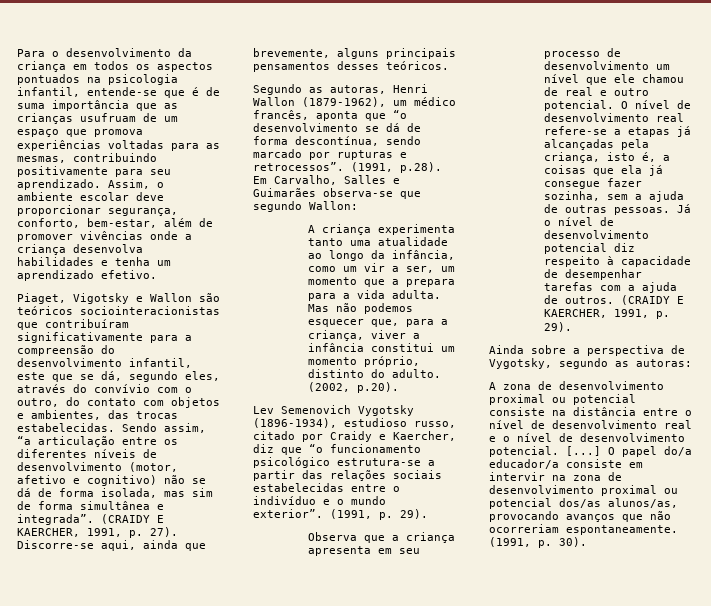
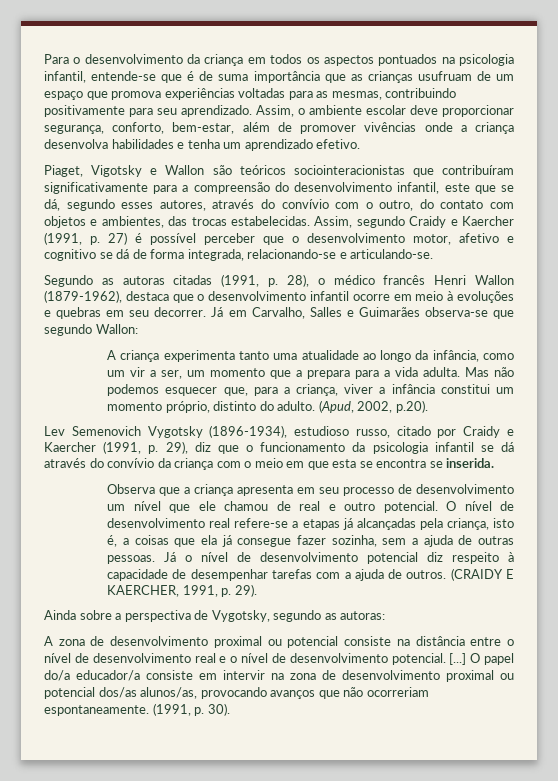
[185,371,220,381] eles, -> [121,200,206,211] esses autores,
[122,423,206,433] [17,436,178,447] [17,449,157,458] [17,462,178,472] [17,475,206,486] [17,488,213,498] [17,501,164,510] [17,514,164,525] [17,527,178,538] [17,540,206,551] [253,48,456,59] [253,61,449,72] [253,84,428,95] [253,97,456,107] [253,110,407,121] [253,123,421,132] [253,136,421,146] [253,149,407,160] [253,162,442,173] [253,176,267,184] Sendo assim, “a articulação entre os diferentes níveis de desenvolvimento (motor, afetivo e cognitivo) não se dá de forma isolada, mas sim de forma simultânea e integrada”. (CRAIDY E KAERCHER, 1991, p. 27). Discorre-se aqui, ainda que brevemente, alguns principais pensamentos desses teóricos. // Segundo as autoras, Henri Wallon (1879-1962), um médico francês, aponta que “o desenvolvimento se dá de forma descontínua, sendo marcado por rupturas e retrocessos”. (1991, p.28). Em -> [314,216,514,228] [44,232,514,245] [44,249,434,261] [44,274,514,287] [44,290,515,303] [44,307,247,319] Assim, segundo Craidy e Kaercher (1991, p. 27) é possível perceber que o desenvolvimento motor, afetivo e cognitivo se dá de forma integrada, relacionando-se e articulando-se. // Segundo as autoras citadas (1991, p. 28), o médico francês Henri Wallon (1879-1962), destaca que o desenvolvimento infantil ocorre em meio à evoluções e quebras em seu decorrer. Já em
[307,382,350,392] (2002, -> [318,400,393,413] (Apud, 2002,
[393,431,456,441] [253,444,421,455] [253,457,435,468] [253,470,442,481] [253,483,400,492] [253,496,386,505] [253,509,428,520] Kaercher, diz que “o funcionamento psicológico estrutura-se a partir das relações sociais estabelecidas entre o indivíduo e o mundo exterior”. (1991, p. 29). -> [44,441,514,454] [44,458,495,470] Kaercher (1991, p. 29), diz que o funcionamento da psicologia infantil se dá através do convívio da criança com o meio em que esta se encontra se inserida.

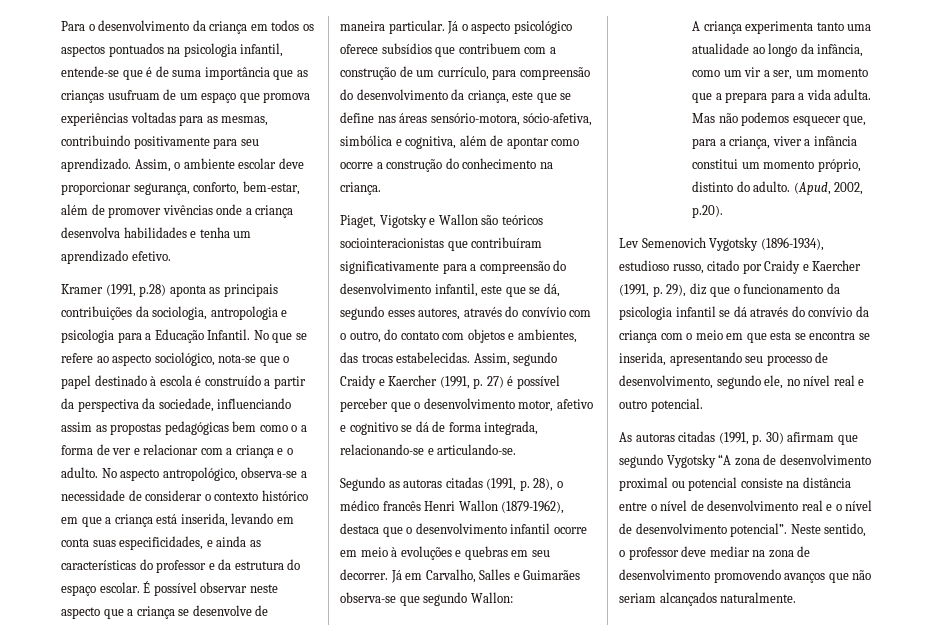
(361, 144) none -> [61,284,278,297] [61,306,288,320] [61,329,307,343] [61,352,290,366] [61,375,306,389] [61,398,292,412] [61,421,307,435] [61,444,293,458] [61,467,307,481] [61,490,308,501] [61,513,294,527] [61,536,261,550] [61,559,301,573] [61,581,278,596] [61,605,269,619] [340,20,572,34] [340,43,556,57] [340,66,590,80] [340,89,572,103] [340,112,593,126] [340,135,580,149] [340,158,553,172] [340,182,381,195] // Kramer (1991, p.28) aponta as principais contribuições da sociologia, antropologia e psicologia para a Educação Infantil. No que se refere ao aspecto sociológico, nota-se que o papel destinado à escola é construído a partir da perspectiva da sociedade, influenciando assim as propostas pedagógicas bem como o a forma de ver e relacionar com a criança e o adulto. No aspecto antropológico, observa-se a necessidade de considerar o contexto histórico em que a criança está inserida, levando em conta suas especificidades, e ainda as características do professor e da estrutura do espaço escolar. É possível observar neste aspecto que a criança se desenvolve de maneira particular. Já o aspecto psicológico oferece subsídios que contribuem com a construção de um currículo, para compreensão do desenvolvimento da criança, este que se define nas áreas sensório-motora, sócio-afetiva, simbólica e cognitiva, além de apontar como ocorre a construção do conhecimento na criança.
[446,458,495,468] [107,484,514,496] [107,501,514,513] [107,518,514,530] [107,535,515,547] [107,552,514,564] [107,568,514,581] [107,584,257,597] [44,610,386,622] [44,636,53,646] inserida. // Observa que a criança apresenta em seu processo de desenvolvimento um nível que ele chamou de real e outro potencial. O nível de desenvolvimento real refere-se a etapas já alcançadas pela criança, isto é, a coisas que ela já consegue fazer sozinha, sem a ajuda de outras pessoas. Já o nível de desenvolvimento potencial diz respeito à capacidade de desempenhar tarefas com a ajuda de outros. (CRAIDY E KAERCHER, 1991, p. 29). // Ainda sobre a perspectiva de Vygotsky, segundo as autoras: // A -> [619,352,829,366] [619,375,865,389] [619,398,703,412] [619,431,858,445] [619,454,732,468] inserida, apresentando seu processo de desenvolvimento, segundo ele, no nível real e outro potencial. // As autoras citadas (1991, p. 30) afirmam que segundo Vygotsky “A
[391,653,514,665] [44,670,514,682] [44,687,429,699] [44,703,230,716] potencial. [...] O papel do/a educador/a consiste em intervir na zona de desenvolvimento proximal ou potencial dos/as alunos/as, provocando avanços que não ocorreriam espontaneamente. (1991, p. 30). -> [730,523,867,537] [619,546,811,560] [619,569,872,583] [619,592,797,606] potencial”. Neste sentido, o professor deve mediar na zona de desenvolvimento promovendo avanços que não seriam alcançados naturalmente.

